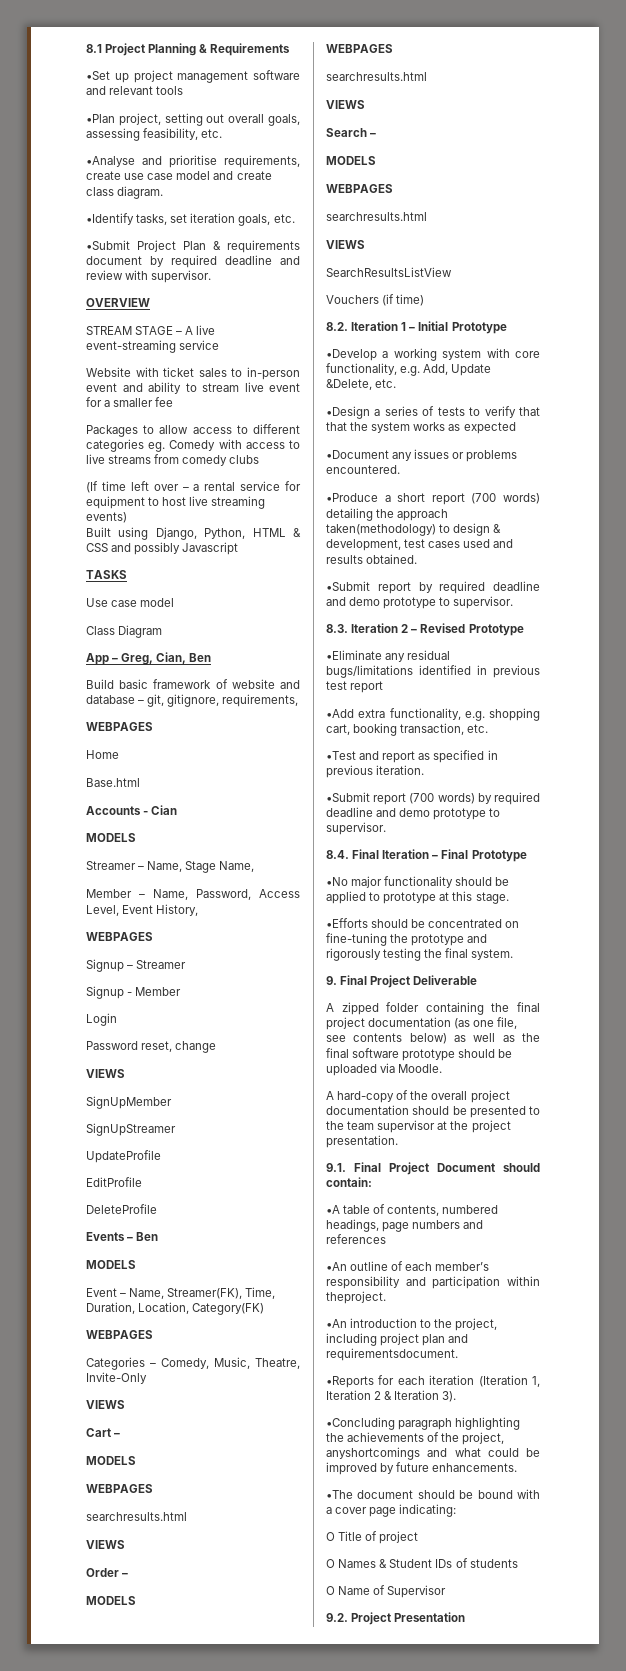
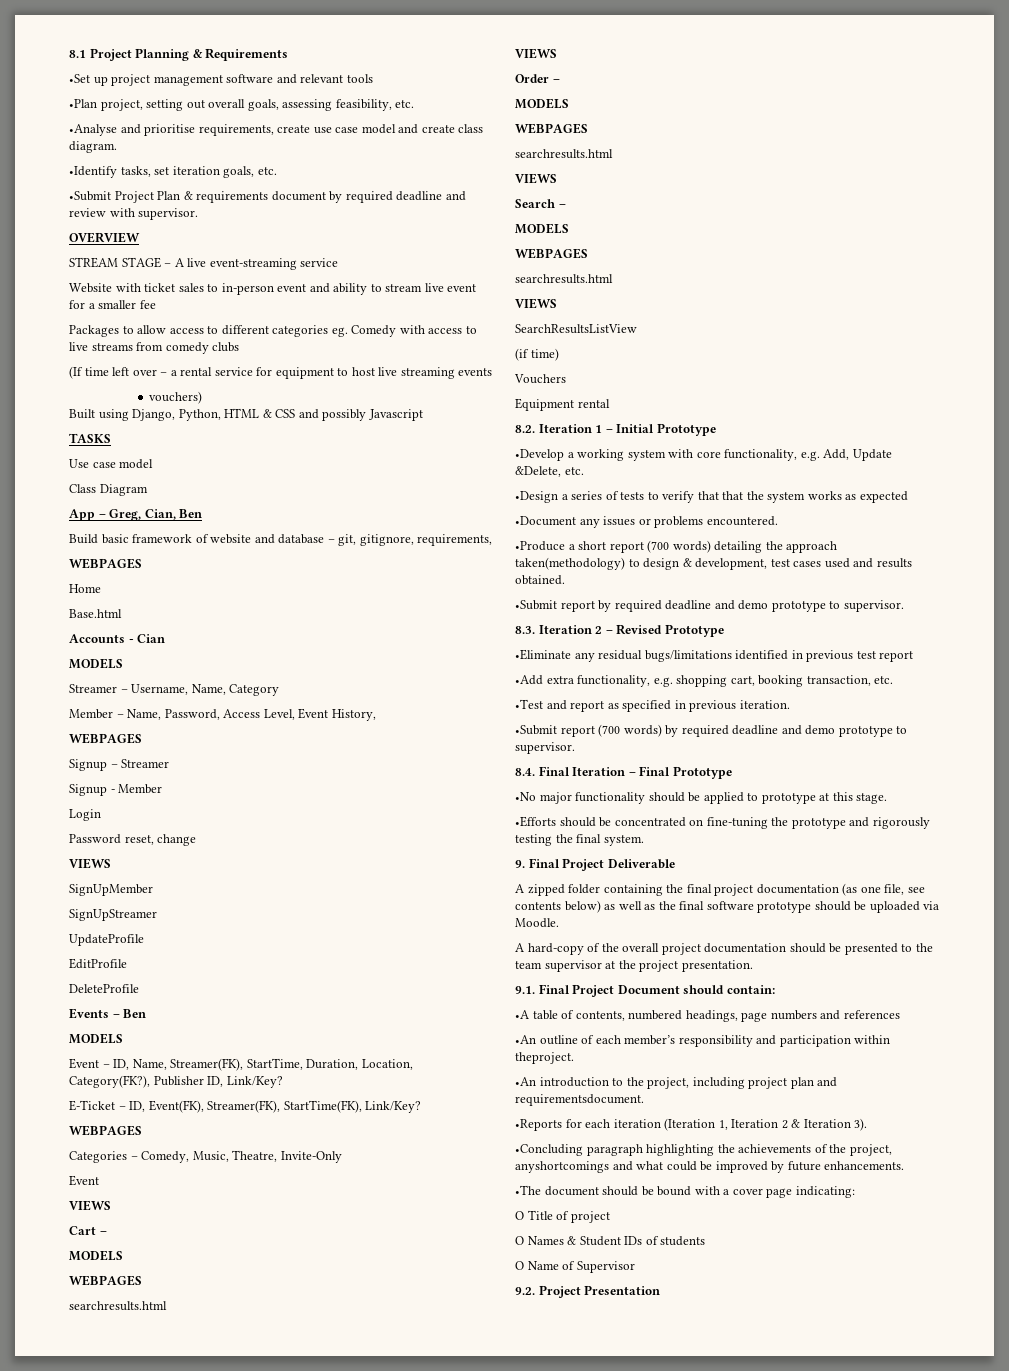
[86,512,127,523] events) -> [458,368,493,376] [149,391,203,404] events // vouchers)
[147,861,255,873] Name, Stage Name, -> [131,684,280,696] Username, Name, Category
(127, 1295) none -> [113,1059,130,1070] ID,
[245,1287,276,1299] Time, -> [246,1058,303,1070] StartTime,
[192,1303,265,1315] Category(FK) -> [69,1075,283,1088] [69,1100,422,1113] Category(FK?), Publisher ID, Link/Key? // E-Ticket – ID, Event(FK), Streamer(FK), StartTime(FK), Link/Key?
(147, 1378) none -> [69,1175,99,1186] // Event
[326,295,379,304] Vouchers -> (637, 329) none
(425, 300) none -> [514,374,566,384] [515,398,610,411] // Vouchers // Equipment rental

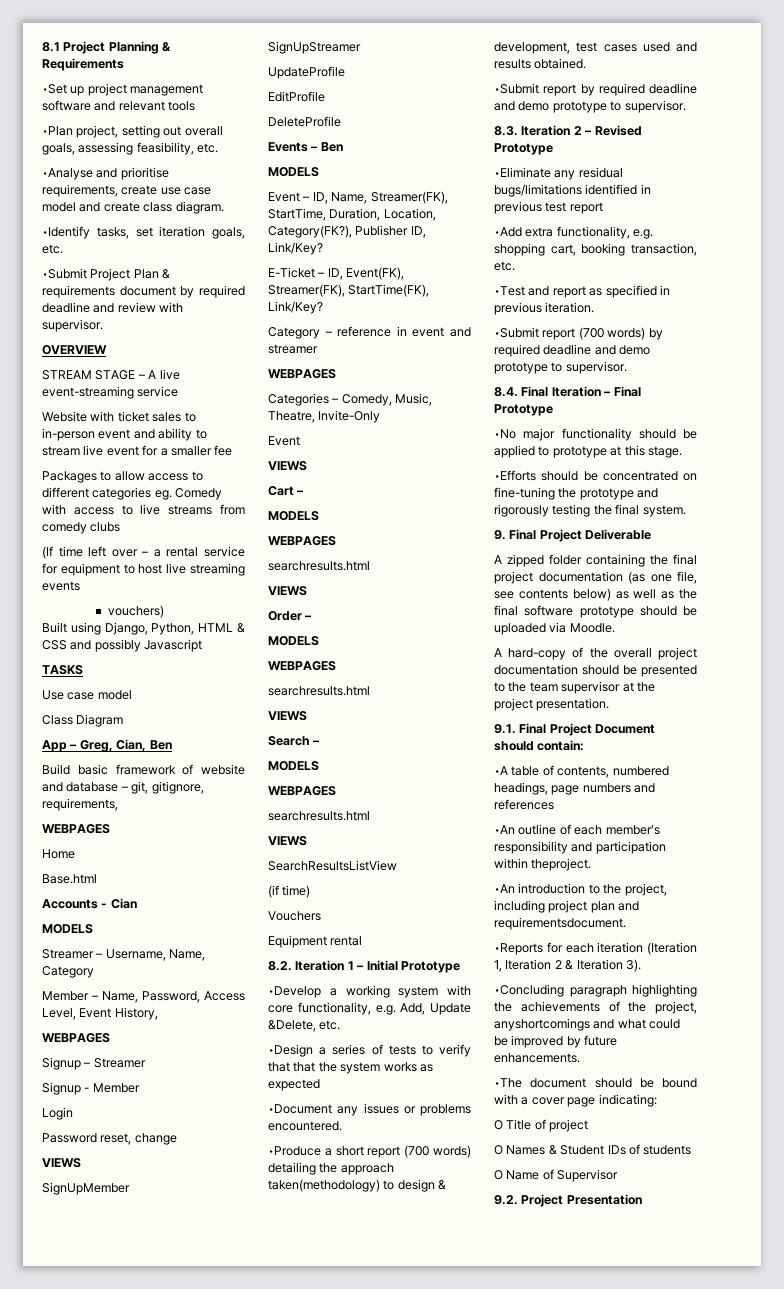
(422, 1107) none -> [268,326,471,339] [268,344,318,354] // Category – reference in event and streamer

